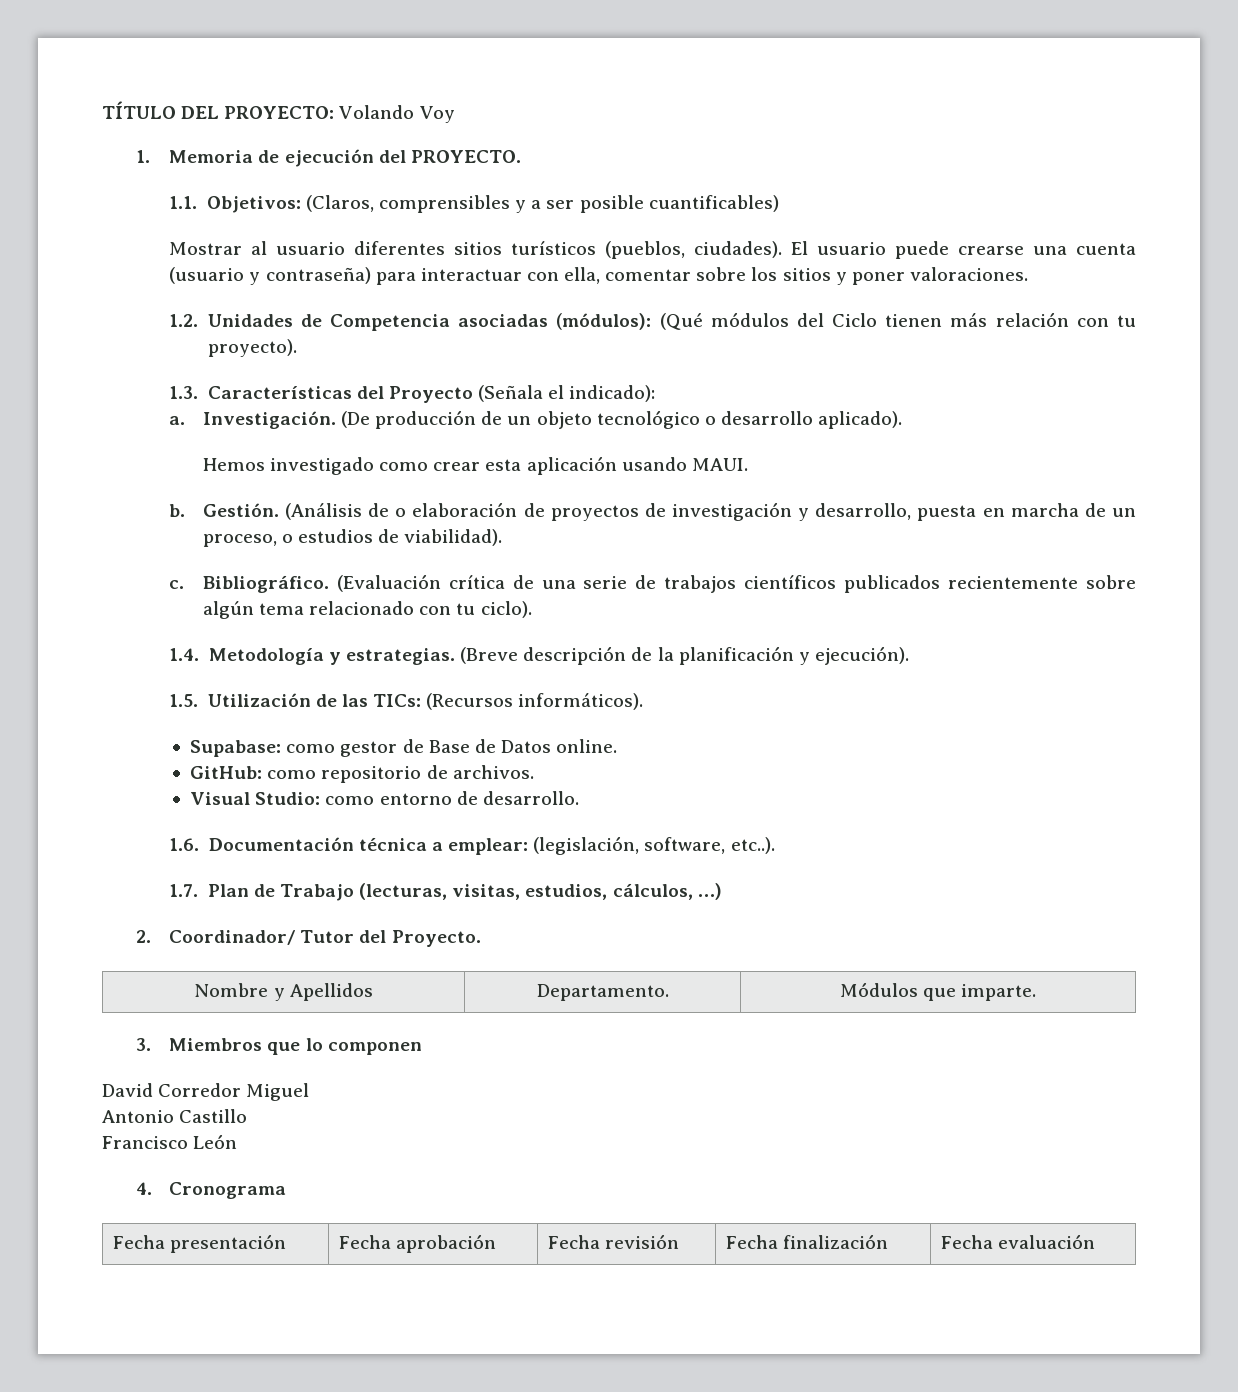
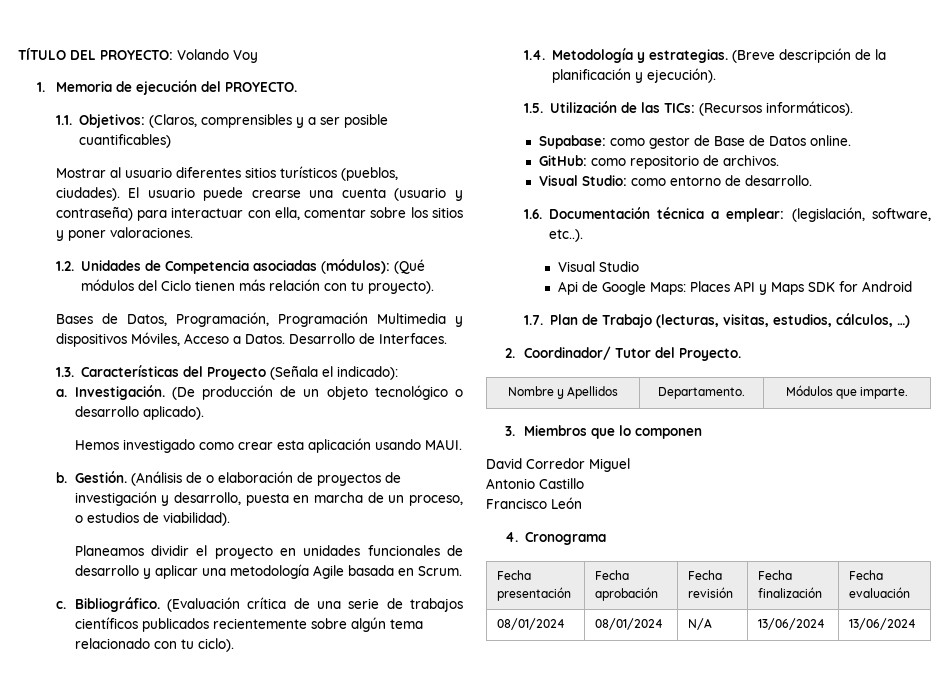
(297, 348) none -> [55,312,463,327] [55,332,447,347] // Bases de Datos, Programación, Programación Multimedia y dispositivos Móviles, Acceso a Datos. Desarrollo de Interfaces.
(503, 537) none -> [74,545,463,559] [74,564,462,579] // Planeamos dividir el proyecto en unidades funcionales de desarrollo y aplicar una metodología Agile basada en Scrum.
(775, 845) none -> [557,261,639,272] [557,281,912,295] // Visual Studio // Api de Google Maps: Places API y Maps SDK for Android
(1096, 1241) none -> [496,618,565,630] [594,618,663,630] [687,618,712,630] [757,618,825,630] [848,618,916,630] // 08/01/2024 | 08/01/2024 | N/A | 13/06/2024 | 13/06/2024

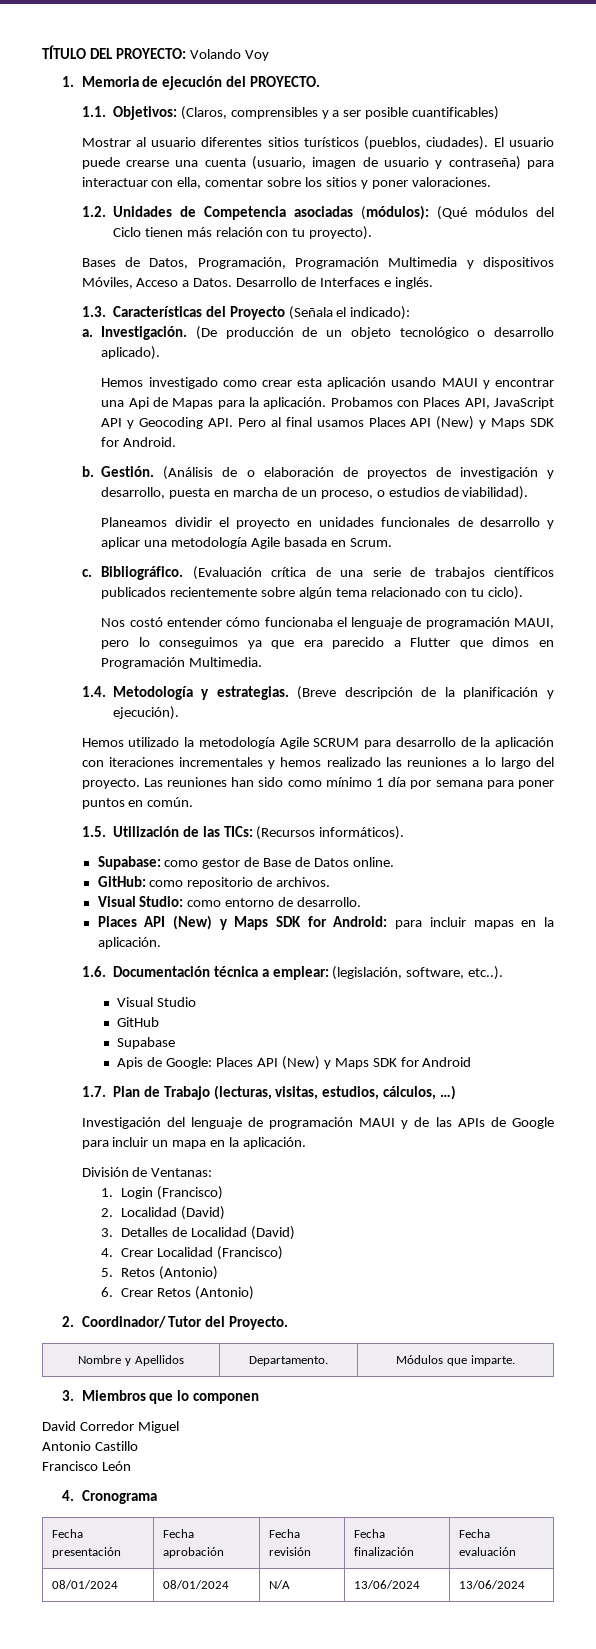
[394,187,447,201] (usuario -> [251,156,429,170] (usuario, imagen de usuario
[378,333,447,344] Interfaces. -> [320,277,433,289] Interfaces e inglés.
[424,439,462,450] MAUI. -> [441,378,554,389] [101,397,554,409] [101,416,554,430] [101,437,177,447] MAUI y encontrar una Api de Mapas para la aplicación. Probamos con Places API, JavaScript API y Geocoding API. Pero al final usamos Places API (New) y Maps SDK for Android.
(234, 645) none -> [101,617,555,629] [101,637,555,649] [101,657,263,669] // Nos costó entender cómo funcionaba el lenguaje de programación MAUI, pero lo conseguimos ya que era parecido a Flutter que dimos en Programación Multimedia.
(716, 75) none -> [81,737,555,749] [81,757,554,769] [81,777,554,789] [81,797,194,809] // Hemos utilizado la metodología Agile SCRUM para desarrollo de la aplicación con iteraciones incrementales y hemos realizado las reuniones a lo largo del proyecto. Las reuniones han sido como mínimo 1 día por semana para poner puntos en común.
(812, 180) none -> [97,915,555,930] [97,937,161,949] // Places API (New) y Maps SDK for Android: para incluir mapas en la aplicación.
[557,281,755,295] Api de Google Maps: Places API -> [117,1017,160,1027] [117,1037,176,1049] [117,1056,320,1070] GitHub // Supabase // Apis de Google: Places API (New)
(910, 321) none -> [81,1117,555,1129] [81,1137,307,1149] [81,1167,213,1177] [101,1186,224,1200] [101,1206,226,1220] [101,1226,295,1240] [101,1246,283,1260] [101,1266,219,1280] [101,1286,254,1300] // Investigación del lenguaje de programación MAUI y de las APIs de Google para incluir un mapa en la aplicación. // División de Ventanas: // 1. Login (Francisco) // 2. Localidad (David) // 3. Detalles de Localidad (David) // 4. Crear Localidad (Francisco) // 5. Retos (Antonio) // 6. Crear Retos (Antonio)

